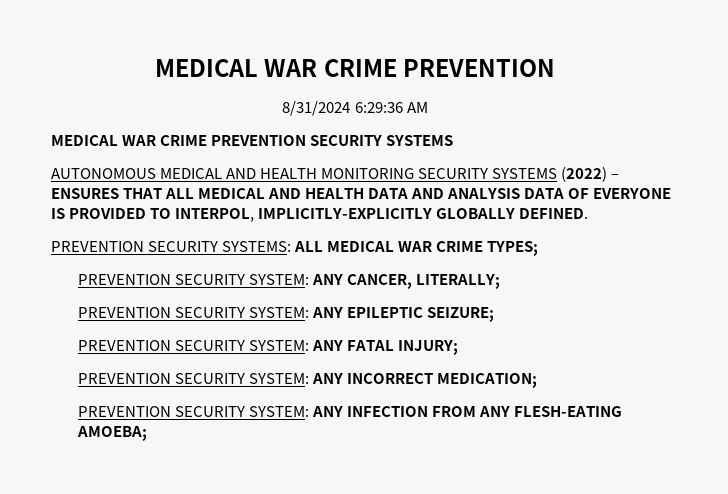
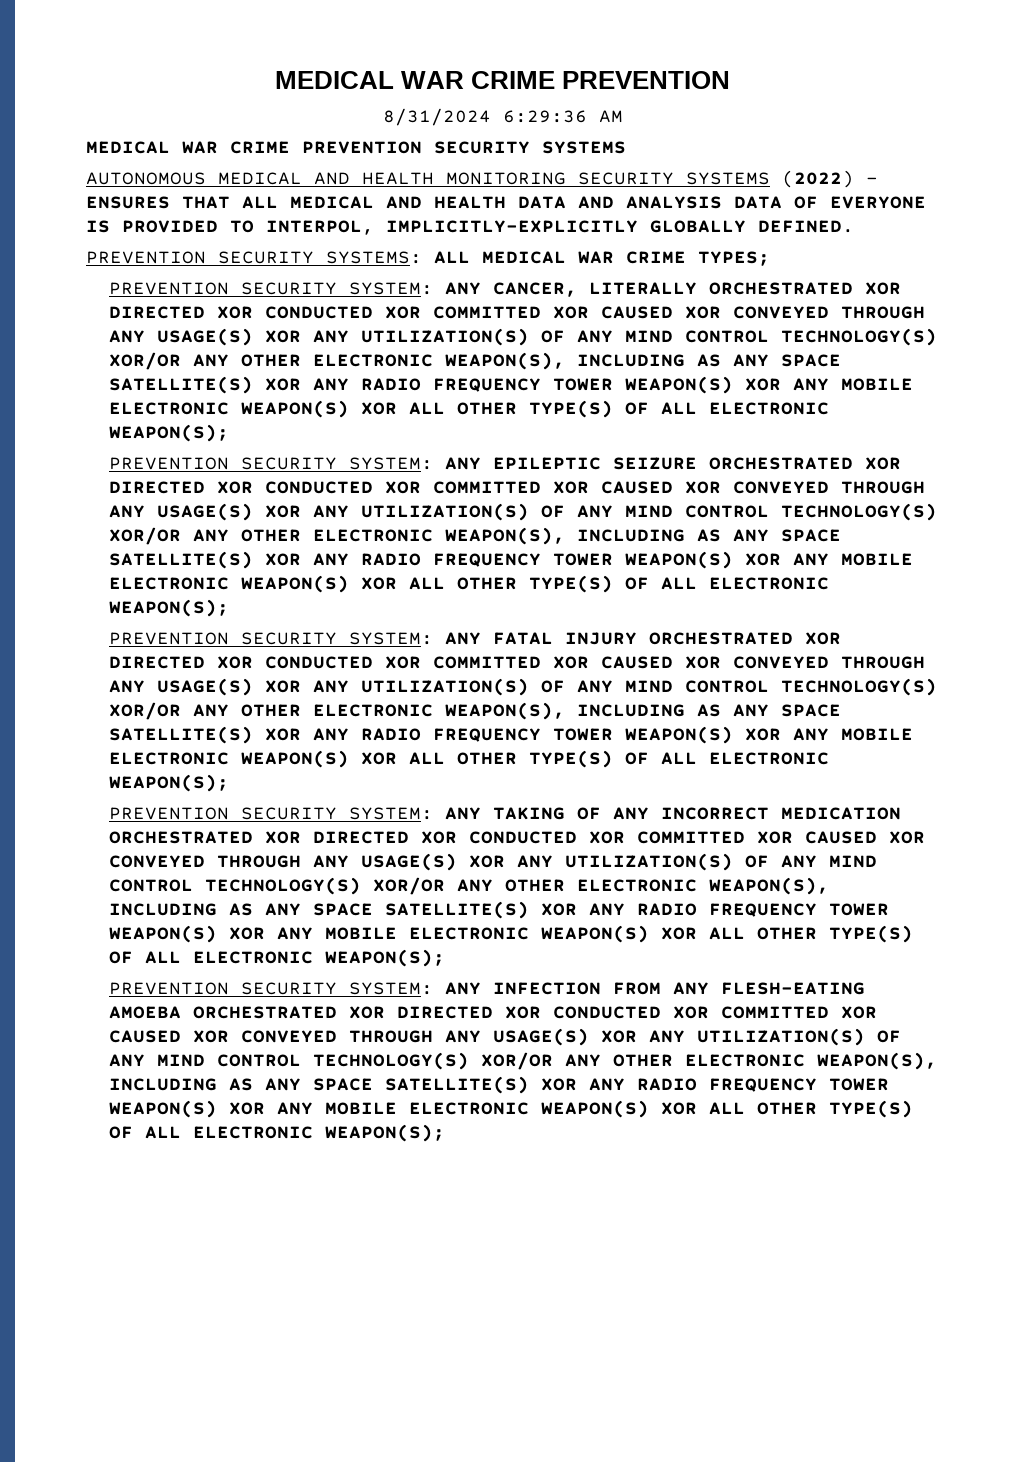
[415,274,500,289] LITERALLY; -> [589,282,902,295] [109,306,926,319] [109,328,938,346] [109,352,842,370] [109,376,914,394] [109,400,830,418] [109,424,230,442] LITERALLY ORCHESTRATED XOR DIRECTED XOR CONDUCTED XOR COMMITTED XOR CAUSED XOR CONVEYED THROUGH ANY USAGE(S) XOR ANY UTILIZATION(S) OF ANY MIND CONTROL TECHNOLOGY(S) XOR/OR ANY OTHER ELECTRONIC WEAPON(S), INCLUDING AS ANY SPACE SATELLITE(S) XOR ANY RADIO FREQUENCY TOWER WEAPON(S) XOR ANY MOBILE ELECTRONIC WEAPON(S) XOR ALL OTHER TYPE(S) OF ALL ELECTRONIC WEAPON(S);
[426,307,494,322] SEIZURE; -> [613,457,902,470] [109,481,926,494] [109,503,938,521] [109,527,842,545] [109,551,914,569] [109,575,830,593] [109,599,230,617] SEIZURE ORCHESTRATED XOR DIRECTED XOR CONDUCTED XOR COMMITTED XOR CAUSED XOR CONVEYED THROUGH ANY USAGE(S) XOR ANY UTILIZATION(S) OF ANY MIND CONTROL TECHNOLOGY(S) XOR/OR ANY OTHER ELECTRONIC WEAPON(S), INCLUDING AS ANY SPACE SATELLITE(S) XOR ANY RADIO FREQUENCY TOWER WEAPON(S) XOR ANY MOBILE ELECTRONIC WEAPON(S) XOR ALL OTHER TYPE(S) OF ALL ELECTRONIC WEAPON(S);
[397,340,458,355] [77,373,537,388] INJURY; // PREVENTION SECURITY SYSTEM: ANY INCORRECT MEDICATION; -> [565,632,842,645] [109,656,926,669] [109,678,938,696] [109,702,842,720] [109,726,914,744] [109,750,830,768] [109,774,230,792] [109,807,902,820] [109,831,926,844] [109,853,878,871] [109,877,830,895] [109,901,890,919] [109,925,914,943] [109,949,446,967] INJURY ORCHESTRATED XOR DIRECTED XOR CONDUCTED XOR COMMITTED XOR CAUSED XOR CONVEYED THROUGH ANY USAGE(S) XOR ANY UTILIZATION(S) OF ANY MIND CONTROL TECHNOLOGY(S) XOR/OR ANY OTHER ELECTRONIC WEAPON(S), INCLUDING AS ANY SPACE SATELLITE(S) XOR ANY RADIO FREQUENCY TOWER WEAPON(S) XOR ANY MOBILE ELECTRONIC WEAPON(S) XOR ALL OTHER TYPE(S) OF ALL ELECTRONIC WEAPON(S); // PREVENTION SECURITY SYSTEM: ANY TAKING OF ANY INCORRECT MEDICATION ORCHESTRATED XOR DIRECTED XOR CONDUCTED XOR COMMITTED XOR CAUSED XOR CONVEYED THROUGH ANY USAGE(S) XOR ANY UTILIZATION(S) OF ANY MIND CONTROL TECHNOLOGY(S) XOR/OR ANY OTHER ELECTRONIC WEAPON(S), INCLUDING AS ANY SPACE SATELLITE(S) XOR ANY RADIO FREQUENCY TOWER WEAPON(S) XOR ANY MOBILE ELECTRONIC WEAPON(S) XOR ALL OTHER TYPE(S) OF ALL ELECTRONIC WEAPON(S);
[76,426,147,441] AMOEBA; -> [109,1006,878,1019] [109,1028,902,1046] [109,1052,938,1070] [109,1076,890,1094] [109,1100,914,1118] [109,1124,446,1142] AMOEBA ORCHESTRATED XOR DIRECTED XOR CONDUCTED XOR COMMITTED XOR CAUSED XOR CONVEYED THROUGH ANY USAGE(S) XOR ANY UTILIZATION(S) OF ANY MIND CONTROL TECHNOLOGY(S) XOR/OR ANY OTHER ELECTRONIC WEAPON(S), INCLUDING AS ANY SPACE SATELLITE(S) XOR ANY RADIO FREQUENCY TOWER WEAPON(S) XOR ANY MOBILE ELECTRONIC WEAPON(S) XOR ALL OTHER TYPE(S) OF ALL ELECTRONIC WEAPON(S);

